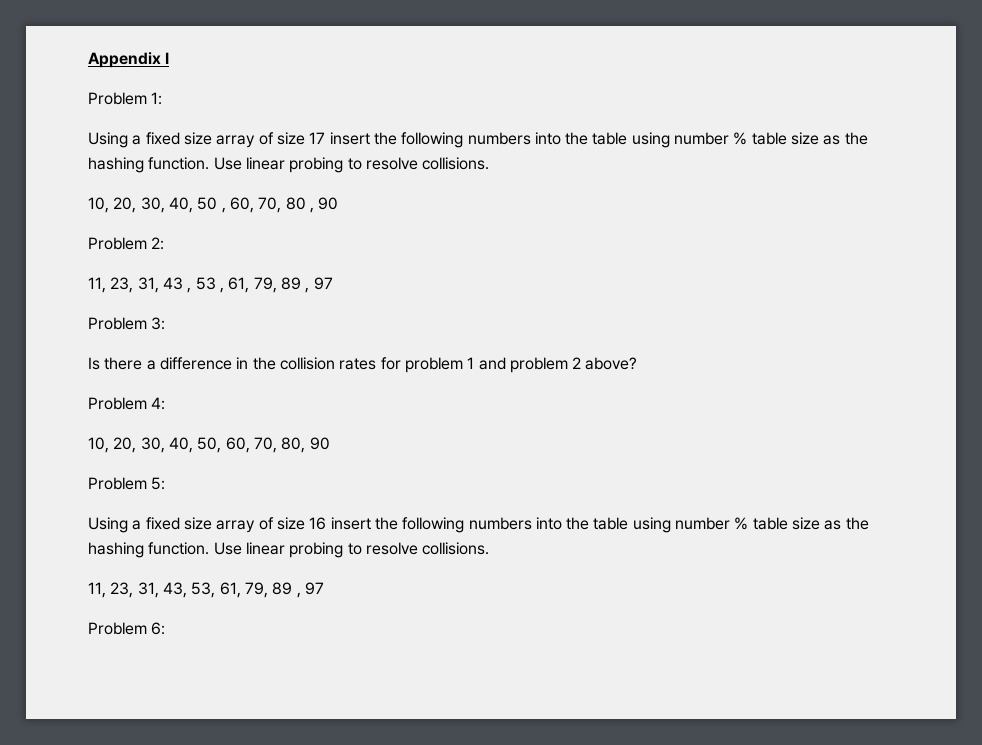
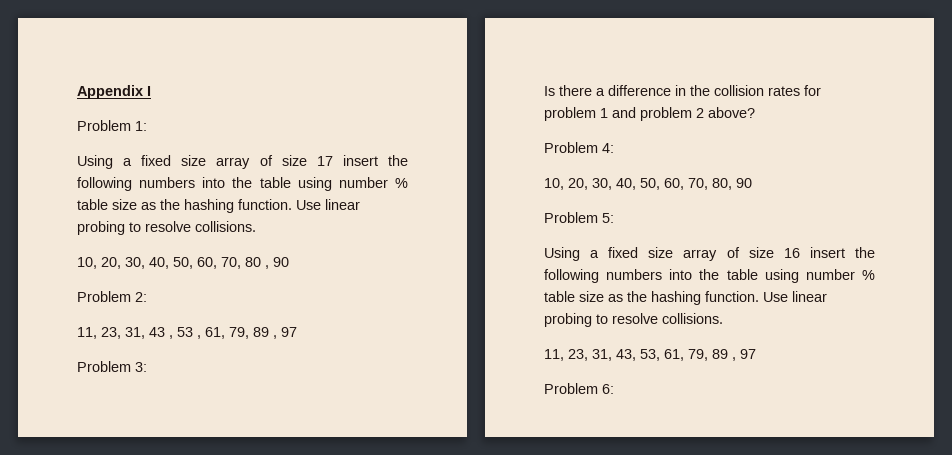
[197,197,226,213] 50 , -> [173,257,193,269] 50,

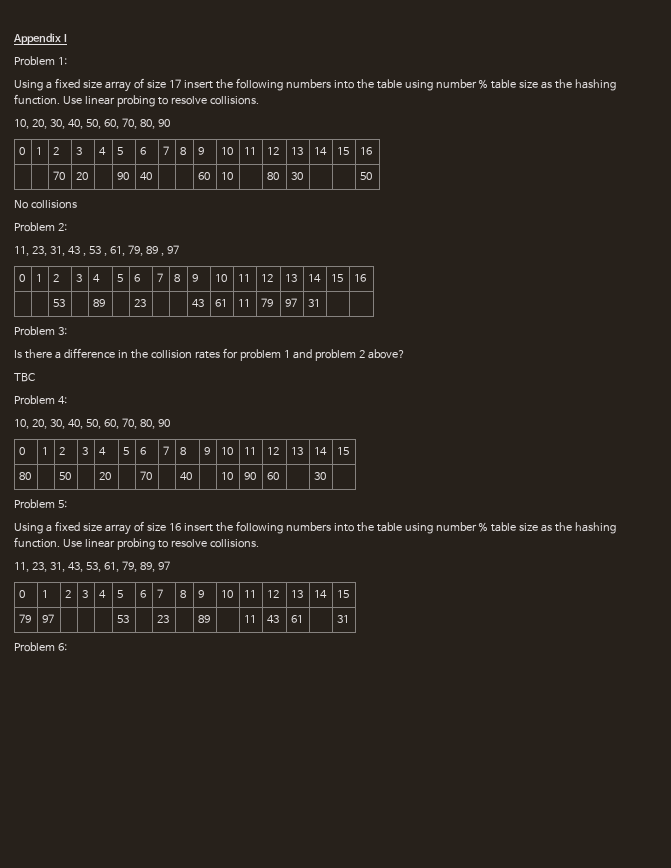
[245,257,289,269] 80 , 90 -> [139,119,170,129] [19,147,26,155] [36,147,43,155] [53,147,60,155] [76,147,83,155] [99,147,107,155] [117,147,124,155] [140,147,147,155] [163,146,170,155] [180,147,187,155] [198,147,205,155] [221,147,234,155] [244,147,257,155] [267,147,280,155] [291,147,304,155] [314,147,328,155] [337,147,350,155] [360,147,373,155] [53,171,66,180] [76,172,89,180] [117,172,130,180] [140,172,153,180] [198,172,211,180] [221,172,234,180] [267,172,280,180] [291,172,304,180] [360,172,373,180] [14,200,77,209] 80, 90 // 0 | 1 | 2 | 3 | 4 | 5 | 6 | 7 | 8 | 9 | 10 | 11 | 12 | 13 | 14 | 15 | 16 // | | 70 | 20 | | 90 | 40 | | | 60 | 10 | | 80 | 30 | | | 50 // No collisions
(297, 332) none -> [19,274,26,282] [36,274,43,282] [53,274,60,282] [76,274,83,282] [93,274,101,282] [117,274,124,282] [134,274,141,282] [157,273,164,282] [174,274,181,282] [192,274,199,282] [215,274,228,282] [238,274,251,282] [261,274,274,282] [285,274,298,282] [308,274,322,282] [331,274,344,282] [354,274,367,282] [53,299,66,307] [93,299,106,307] [134,299,147,307] [192,299,205,307] [215,299,228,307] [238,299,251,307] [261,298,274,307] [285,298,298,307] [308,299,321,307] // 0 | 1 | 2 | 3 | 4 | 5 | 6 | 7 | 8 | 9 | 10 | 11 | 12 | 13 | 14 | 15 | 16 // | | 53 | | 89 | | 23 | | | 43 | 61 | 11 | 79 | 97 | 31 | |
(755, 112) none -> [14,373,35,382] // TBC
(752, 183) none -> [19,447,26,455] [42,447,49,455] [59,447,66,455] [82,447,89,455] [99,447,107,455] [123,447,130,455] [140,447,147,455] [163,446,170,455] [180,447,187,455] [204,447,211,455] [221,447,234,455] [244,447,257,455] [267,447,280,455] [291,447,304,455] [314,447,328,455] [337,447,350,455] [19,472,32,480] [59,472,72,480] [99,472,112,480] [140,471,153,480] [180,472,193,480] [221,472,234,480] [244,472,257,480] [267,472,280,480] [314,472,327,480] // 0 | 1 | 2 | 3 | 4 | 5 | 6 | 7 | 8 | 9 | 10 | 11 | 12 | 13 | 14 | 15 // 80 | | 50 | | 20 | | 70 | | 40 | | 10 | 90 | 60 | | 30 |
[712,349,756,361] 89 , 97 -> [139,561,170,572] [19,590,26,598] [42,590,49,598] [65,590,72,598] [82,590,89,598] [99,590,107,598] [117,590,124,598] [140,590,147,598] [157,589,164,598] [180,590,187,598] [198,590,205,598] [221,590,234,598] [244,590,257,598] [267,590,280,598] [291,590,304,598] [314,590,328,598] [337,590,350,598] [19,614,32,623] [42,614,55,623] [117,615,130,623] [157,615,170,623] [198,615,211,623] [244,615,257,623] [267,615,280,623] [291,615,304,623] [337,615,350,623] 89, 97 // 0 | 1 | 2 | 3 | 4 | 5 | 6 | 7 | 8 | 9 | 10 | 11 | 12 | 13 | 14 | 15 // 79 | 97 | | | | 53 | | 23 | | 89 | | 11 | 43 | 61 | | 31

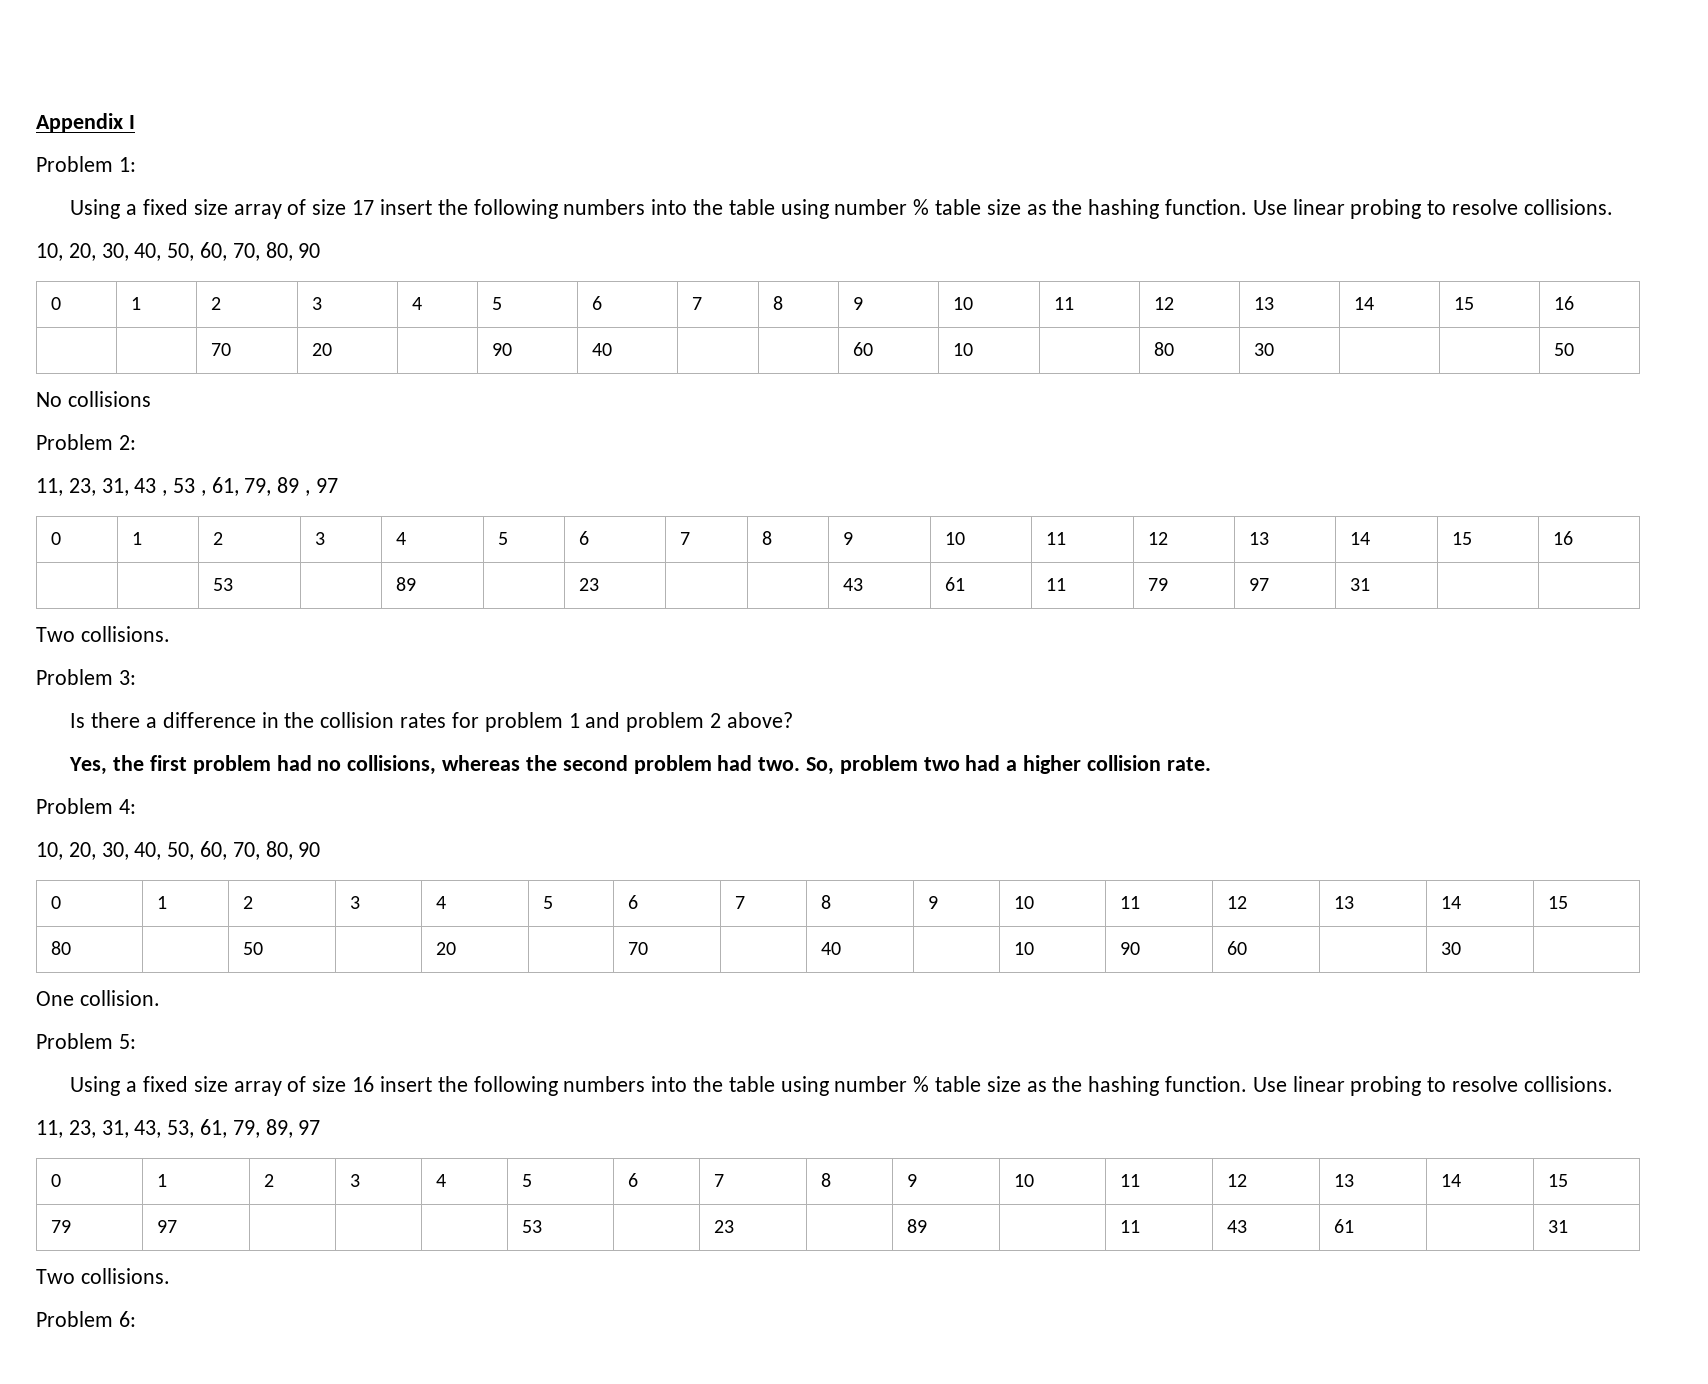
(321, 303) none -> [36,626,170,642] // Two collisions.
[14,373,35,382] TBC -> [69,755,1211,775] Yes, the first problem had no collisions, whereas the second problem had two. So, problem two had a higher collision rate.
(327, 476) none -> [36,990,160,1006] // One collision.
(350, 619) none -> [36,1268,170,1284] // Two collisions.

